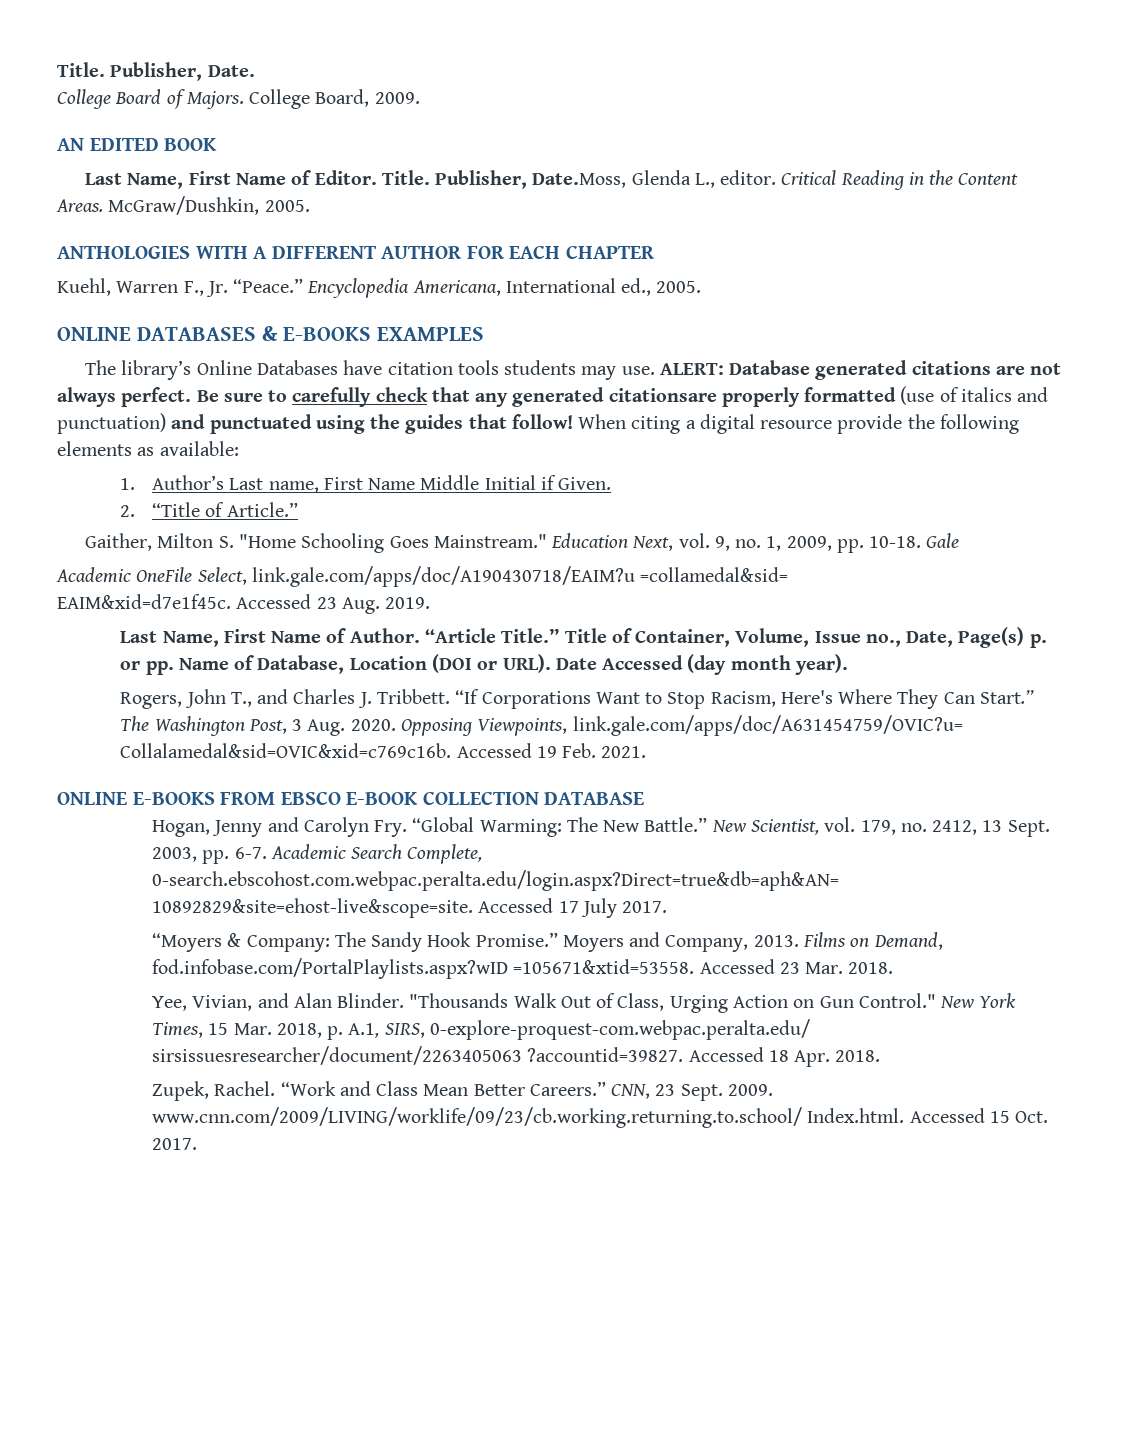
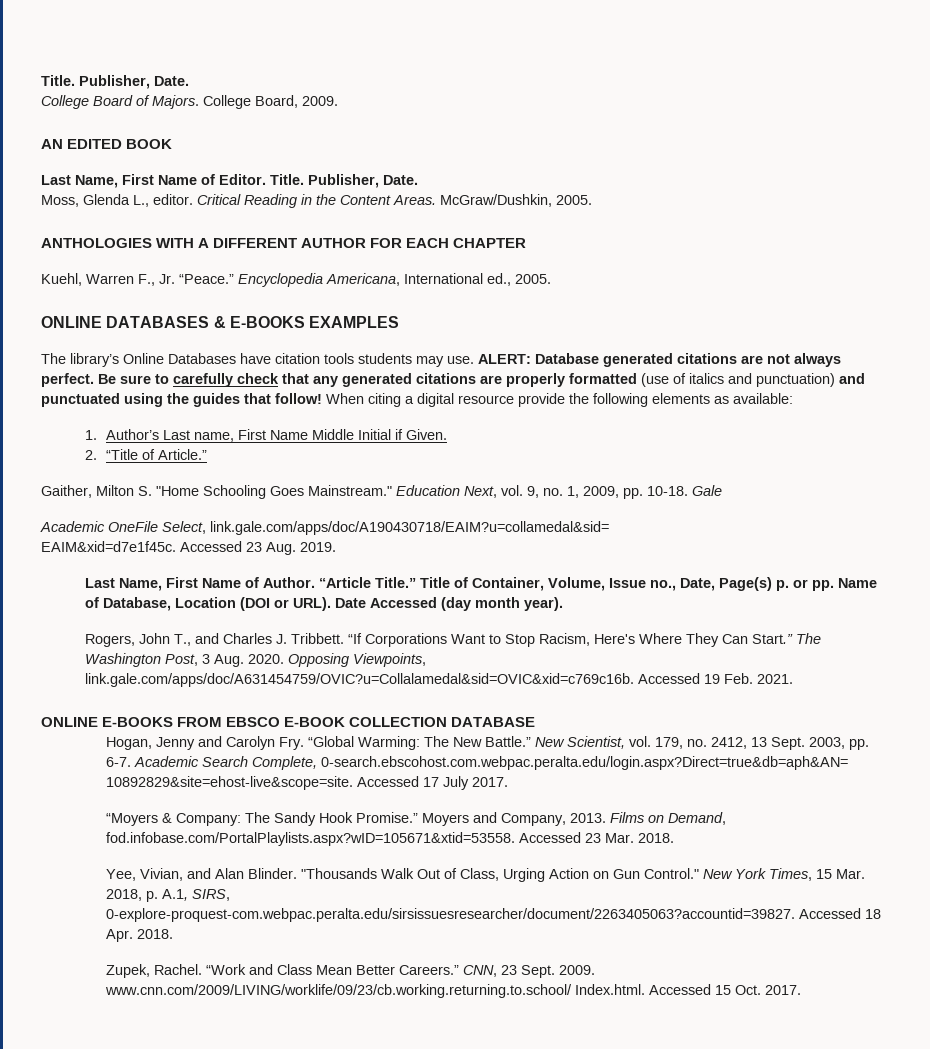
[532,173,627,188] Date.Moss, -> [383,175,418,185] [41,195,79,207] Date. // Moss,
[608,388,717,402] citationsare -> [416,373,502,384] citations are
[251,566,789,587] link.gale.com/apps/doc/A190430718/EAIM?u =collamedal&sid= -> [210,521,609,535] link.gale.com/apps/doc/A190430718/EAIM?u=collamedal&sid=
[572,715,963,736] [120,743,452,758] link.gale.com/apps/doc/A631454759/OVIC?u= Collalamedal&sid=OVIC&xid=c769c16b. -> [84,673,634,687] link.gale.com/apps/doc/A631454759/OVIC?u=Collalamedal&sid=OVIC&xid=c769c16b.
[152,958,695,979] fod.infobase.com/PortalPlaylists.aspx?wID =105671&xtid=53558. -> [106,832,516,846] fod.infobase.com/PortalPlaylists.aspx?wID=105671&xtid=53558.
[429,1019,810,1040] [152,1046,684,1065] 0-explore-proquest-com.webpac.peralta.edu/ sirsissuesresearcher/document/2263405063 ?accountid=39827. -> [106,908,796,922] 0-explore-proquest-com.webpac.peralta.edu/sirsissuesresearcher/document/2263405063?accountid=39827.

